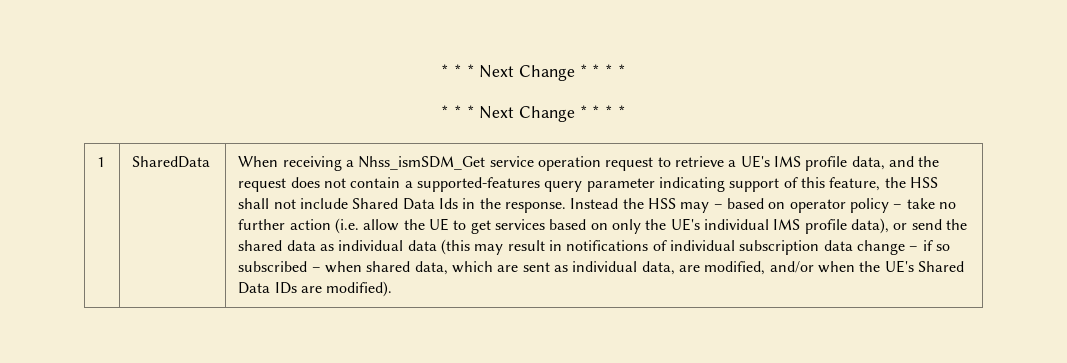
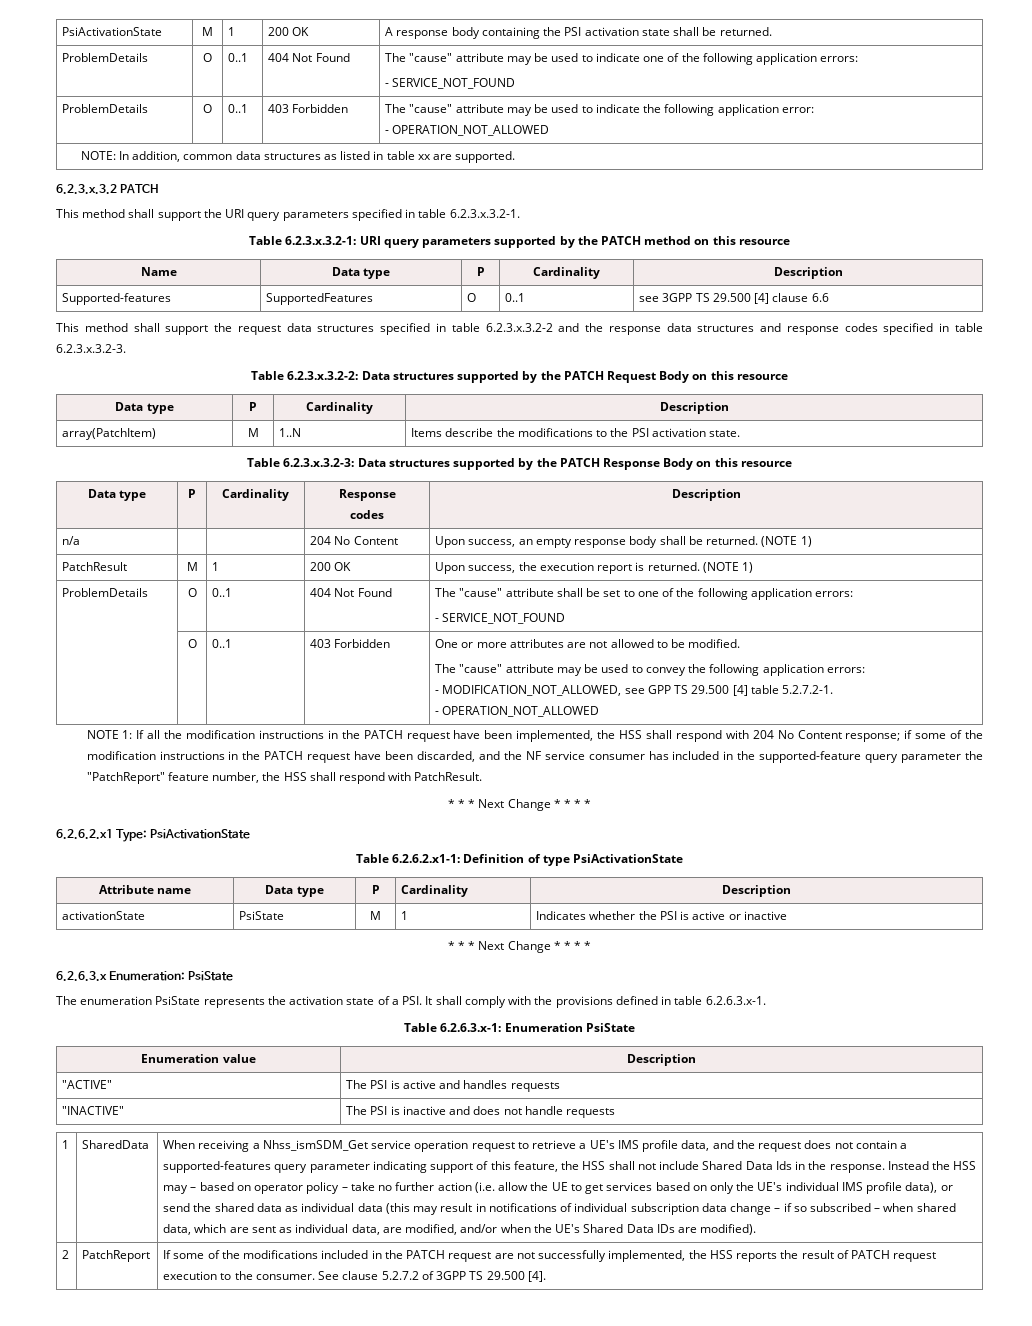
[441,64,626,81] [441,105,626,122] * * * Next Change * * * * // * * * Next Change * * * * -> [62,27,163,36] [202,27,213,36] [228,27,236,36] [268,27,310,36] [385,27,772,39] [62,53,149,62] [203,53,212,62] [228,53,249,62] [268,53,350,62] [385,53,859,65] [385,78,516,89] [62,104,149,113] [203,104,212,113] [228,104,249,113] [268,104,349,113] [385,104,814,116] [385,125,550,136] [80,151,516,163] [56,184,160,194] [56,209,520,221] [249,236,790,248] [140,267,177,276] [331,267,391,279] [476,267,485,276] [533,267,600,279] [773,267,843,279] [62,293,172,305] [266,293,374,305] [467,293,477,302] [505,293,526,302] [639,293,829,304] [56,323,983,335] [56,344,126,353] [251,371,788,383] [115,402,174,414] [249,402,257,411] [306,402,373,414] [659,402,729,414] [62,428,157,440] [247,428,259,437] [279,428,302,437] [411,428,741,437] [247,458,792,470] [87,489,147,501] [188,489,196,498] [222,489,289,501] [338,489,396,501] [350,510,384,519] [671,489,741,501] [62,536,81,545] [310,536,398,545] [435,536,812,548] [62,562,128,571] [186,562,198,571] [212,562,220,571] [310,562,352,571] [435,562,754,574] [62,588,149,597] [187,588,197,597] [212,588,233,597] [310,588,392,597] [435,588,854,600] [435,613,566,624] [187,639,197,648] [212,639,233,648] [310,639,391,648] [435,639,741,648] [435,664,865,676] [435,685,834,696] [435,706,600,717] [86,730,984,742] [86,751,983,763] [86,772,483,784] [447,799,592,811] [56,829,251,842] [355,854,684,866] [98,885,192,894] [265,885,324,897] [371,885,380,894] [401,885,469,897] [722,885,791,897] [62,911,146,920] [239,911,285,920] [370,911,381,920] [401,911,409,920] [536,911,787,920] [447,941,592,953] [56,971,234,981] [56,996,766,1008] [404,1023,635,1032] [141,1054,256,1063] [627,1054,696,1066] [62,1080,113,1089] [346,1080,560,1092] [62,1106,125,1115] [346,1106,616,1118] PsiActivationState | M | 1 | 200 OK | A response body containing the PSI activation state shall be returned. // ProblemDetails | O | 0..1 | 404 Not Found | The "cause" attribute may be used to indicate one of the following application errors: // - SERVICE_NOT_FOUND // ProblemDetails | O | 0..1 | 403 Forbidden | The "cause" attribute may be used to indicate the following application error: // - OPERATION_NOT_ALLOWED // NOTE: In addition, common data structures as listed in table xx are supported. // 6.2.3.x.3.2 PATCH // This method shall support the URI query parameters specified in table 6.2.3.x.3.2-1. // Table 6.2.3.x.3.2-1: URI query parameters supported by the PATCH method on this resource // Name | Data type | P | Cardinality | Description // Supported-features | SupportedFeatures | O | 0..1 | see 3GPP TS 29.500 [4] clause 6.6 // This method shall support the request data structures specified in table 6.2.3.x.3.2-2 and the response data structures and response codes specified in table 6.2.3.x.3.2-3. // Table 6.2.3.x.3.2-2: Data structures supported by the PATCH Request Body on this resource // Data type | P | Cardinality | Description // array(PatchItem) | M | 1..N | Items describe the modifications to the PSI activation state. // Table 6.2.3.x.3.2-3: Data structures supported by the PATCH Response Body on this resource // Data type | P | Cardinality | Response // codes | Description // n/a | | | 204 No Content | Upon success, an empty response body shall be returned. (NOTE 1) // PatchResult | M | 1 | 200 OK | Upon success, the execution report is returned. (NOTE 1) // ProblemDetails | O | 0..1 | 404 Not Found | The "cause" attribute shall be set to one of the following application errors: // - SERVICE_NOT_FOUND // | O | 0..1 | 403 Forbidden | One or more attributes are not allowed to be modified. // The "cause" attribute may be used to convey the following application errors: // - MODIFICATION_NOT_ALLOWED, see GPP TS 29.500 [4] table 5.2.7.2-1. // - OPERATION_NOT_ALLOWED // NOTE 1: If all the modification instructions in the PATCH request have been implemented, the HSS shall respond with 204 No Content response; if some of the modification instructions in the PATCH request have been discarded, and the NF service consumer has included in the supported-feature query parameter the "PatchReport" feature number, the HSS shall respond with PatchResult. // * * * Next Change * * * * // 6.2.6.2.x1 Type: PsiActivationState // Table 6.2.6.2.x1-1: Definition of type PsiActivationState // Attribute name | Data type | P | Cardinality | Description // activationState | PsiState | M | 1 | Indicates whether the PSI is active or inactive // * * * Next Change * * * * // 6.2.6.3.x Enumeration: PsiState // The enumeration PsiState represents the activation state of a PSI. It shall comply with the provisions defined in table 6.2.6.3.x-1. // Table 6.2.6.3.x-1: Enumeration PsiState // Enumeration value | Description // "ACTIVE" | The PSI is active and handles requests // "INACTIVE" | The PSI is inactive and does not handle requests
(393, 289) none -> [62,1250,70,1259] [82,1250,151,1262] [163,1250,937,1262] [163,1271,546,1282] // 2 | PatchReport | If some of the modifications included in the PATCH request are not successfully implemented, the HSS reports the result of PATCH request execution to the consumer. See clause 5.2.7.2 of 3GPP TS 29.500 [4].

